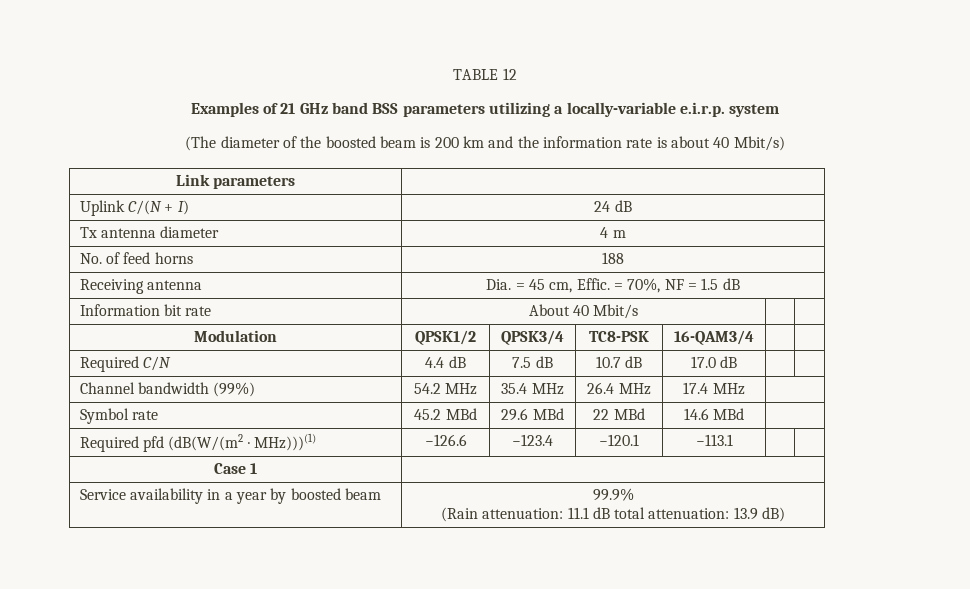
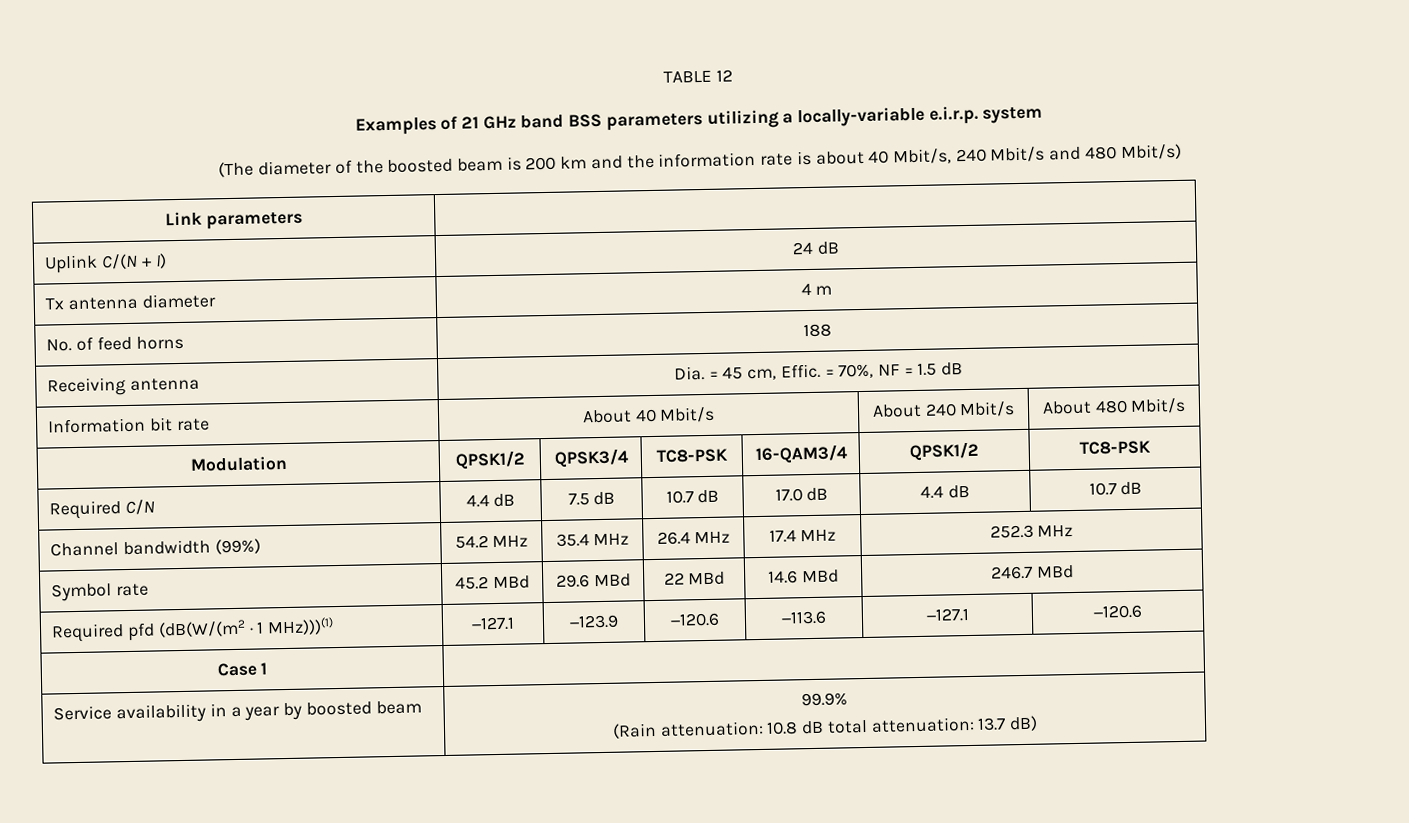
(730, 142) none -> [892,146,1117,165] Mbit/s, 240 Mbit/s and 480
(639, 311) | -> [871,401,1016,418] [1041,397,1187,415] About 240 Mbit/s | About 480 Mbit/s
(754, 337) | -> [909,441,979,462] [1079,440,1151,455] QPSK1/2 | TC8-PSK
(738, 362) | -> [920,484,970,499] [1088,481,1143,496] 4.4 dB | 10.7 dB
(745, 389) none -> [989,524,1074,539] 252.3 MHz
(745, 414) none -> [991,565,1074,580] 246.7 MBd
(250, 445) none -> [256,621,265,634] 1
[424,434,467,446] [512,434,553,446] [599,434,639,446] [695,434,733,446] −126.6 | −123.4 | −120.1 | −113.1 | | -> [471,616,515,631] [569,614,619,629] [670,612,720,627] [781,610,827,625] [925,608,970,622] [1093,604,1143,619] −127.1 | −123.9 | −120.6 | −113.6 | −127.1 | −120.6
[567,507,589,519] 11.1 -> [766,721,799,735] 10.8
[733,507,758,520] 13.9 -> [977,717,1007,731] 13.7

